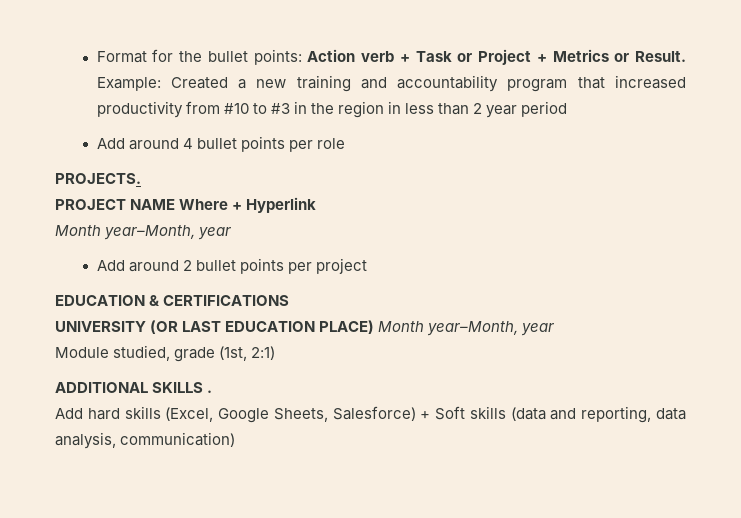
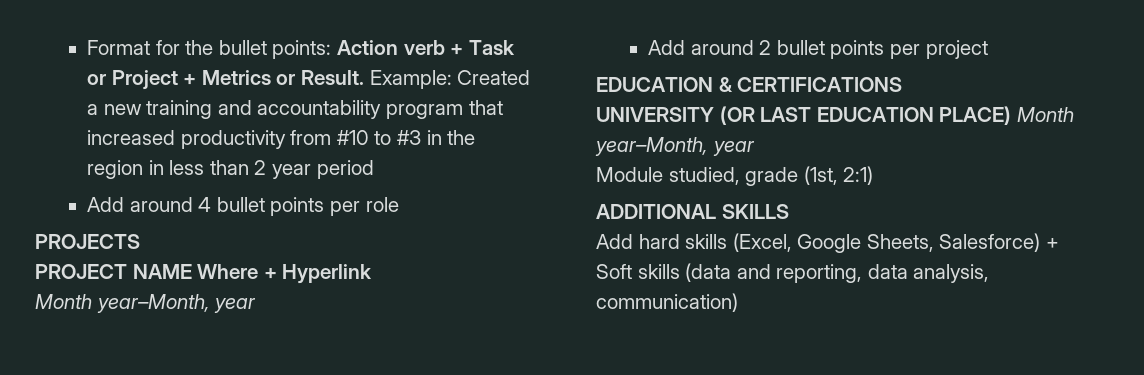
[55,173,141,184] PROJECTS. -> [35,234,140,249] PROJECTS
[207,390,213,393] . -> (789, 211) none

